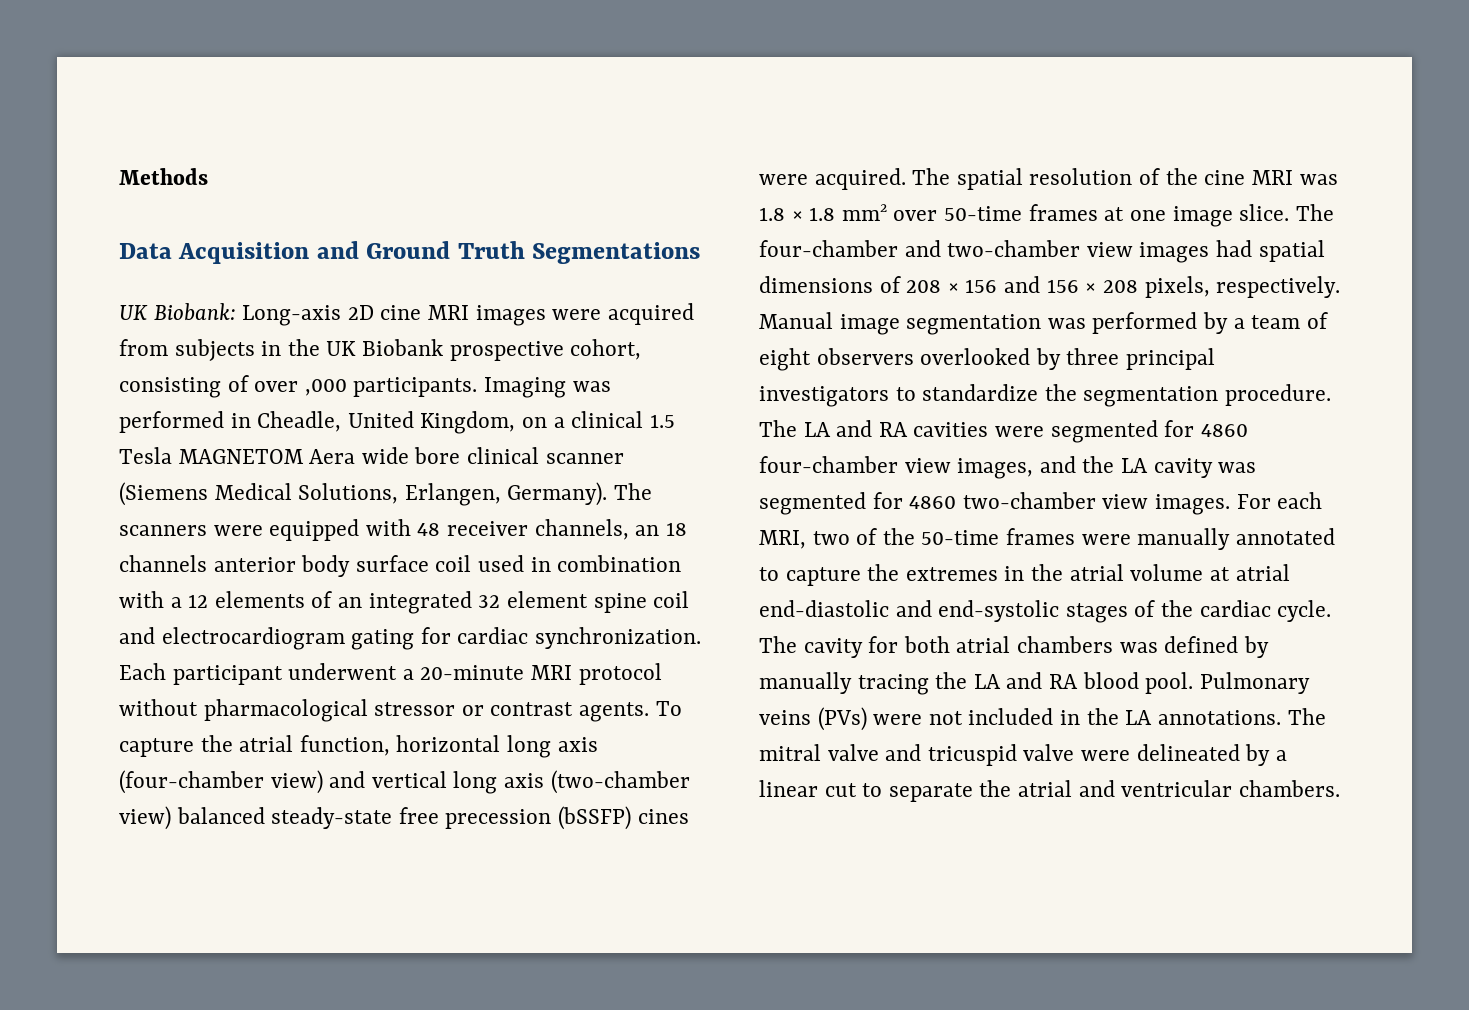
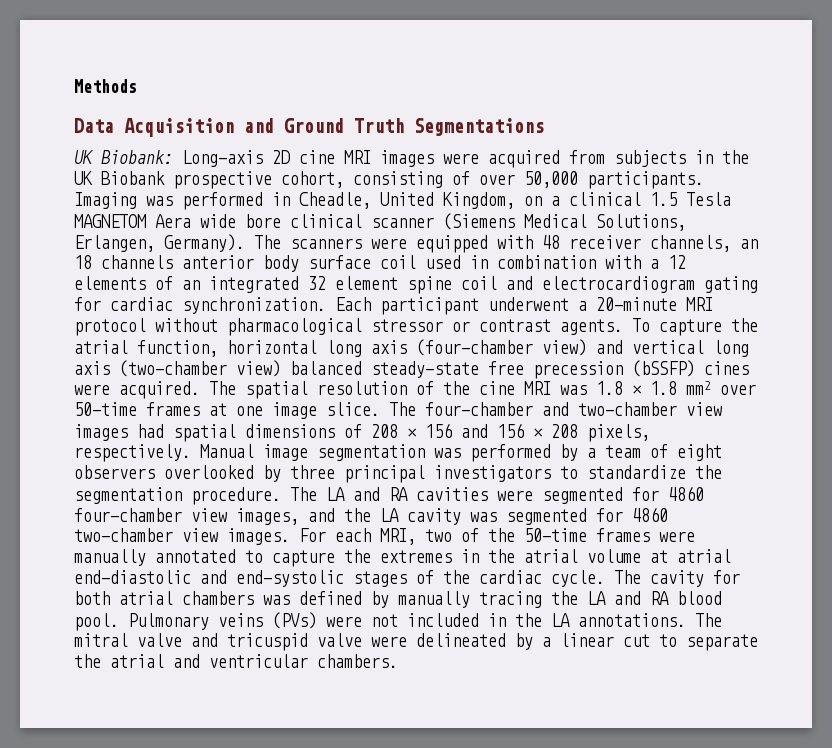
[304,379,347,396] ,000 -> [524,171,578,188] 50,000

